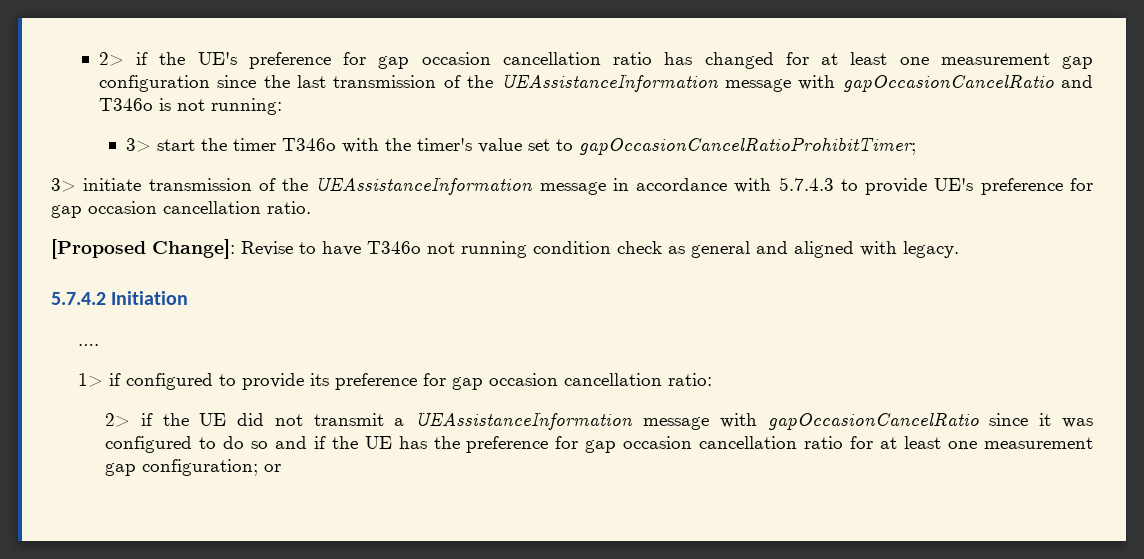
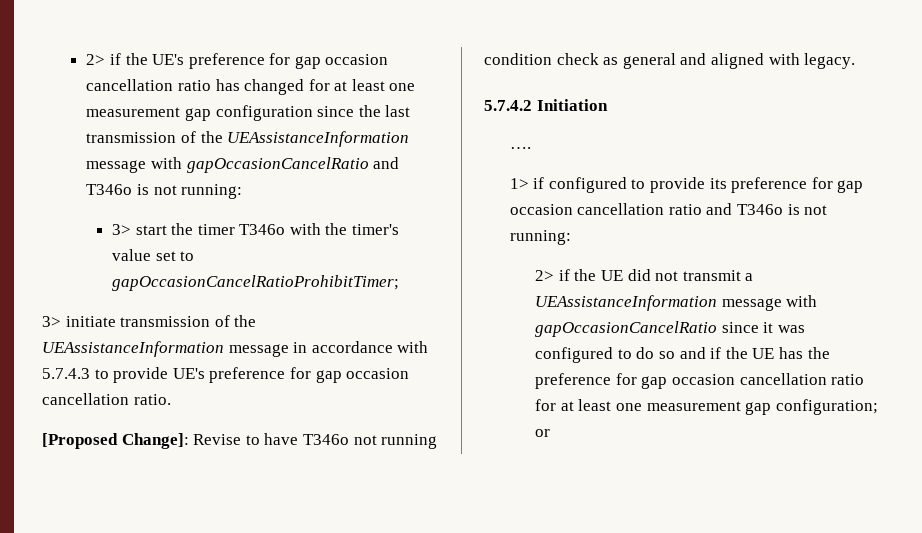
[667,373,712,386] ratio: -> [668,203,828,215] [509,230,571,245] ratio and T346o is not running:

